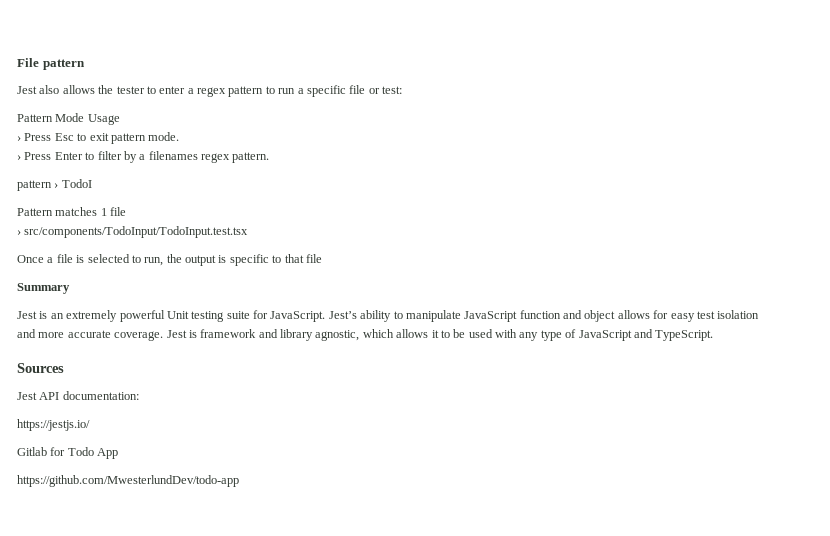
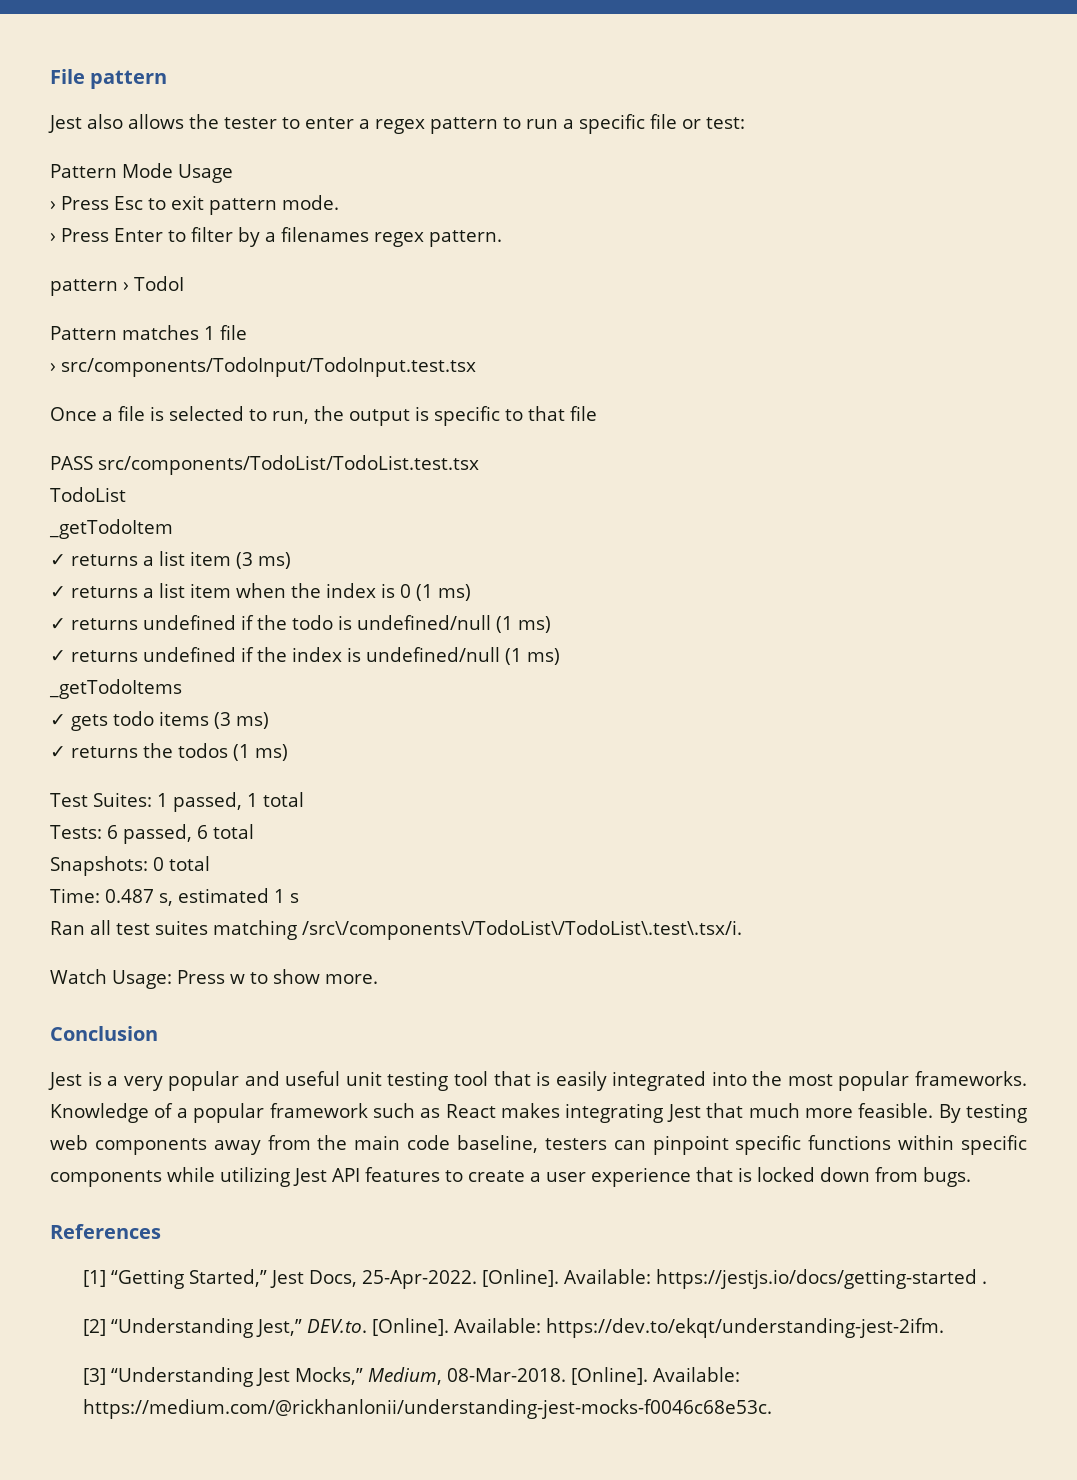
[17,283,70,294] [17,310,760,322] [17,329,714,341] [17,363,64,373] [17,391,139,400] [17,419,90,431] [17,447,119,459] [17,475,239,487] Summary // Jest is an extremely powerful Unit testing suite for JavaScript. Jest’s ability to manipulate JavaScript function and object allows for easy test isolation and more accurate coverage. Jest is framework and library agnostic, which allows it to be used with any type of JavaScript and TypeScript. // Sources // Jest API documentation: // https://jestjs.io/ // Gitlab for Todo App // https://github.com/MwesterlundDev/todo-app -> [50,455,479,475] [50,487,126,502] [49,519,173,539] [50,551,291,569] [50,583,471,601] [50,615,551,633] [50,647,560,665] [49,679,182,699] [50,711,269,731] [50,743,288,761] [50,792,304,812] [50,824,254,844] [50,856,210,876] [50,888,299,906] [50,920,742,940] [50,969,378,989] [50,1026,158,1041] [48,1071,1027,1091] [50,1103,1027,1123] [50,1135,1027,1155] [50,1167,971,1187] [50,1224,161,1239] [83,1269,988,1289] [83,1318,945,1338] [83,1367,741,1387] [83,1399,773,1419] PASS src/components/TodoList/TodoList.test.tsx // TodoList // _getTodoItem // ✓ returns a list item (3 ms) // ✓ returns a list item when the index is 0 (1 ms) // ✓ returns undefined if the todo is undefined/null (1 ms) // ✓ returns undefined if the index is undefined/null (1 ms) // _getTodoItems // ✓ gets todo items (3 ms) // ✓ returns the todos (1 ms) // Test Suites: 1 passed, 1 total // Tests: 6 passed, 6 total // Snapshots: 0 total // Time: 0.487 s, estimated 1 s // Ran all test suites matching /src\/components\/TodoList\/TodoList\.test\.tsx/i. // Watch Usage: Press w to show more. // Conclusion // Jest is a very popular and useful unit testing tool that is easily integrated into the most popular frameworks. Knowledge of a popular framework such as React makes integrating Jest that much more feasible. By testing web components away from the main code baseline, testers can pinpoint specific functions within specific components while utilizing Jest API features to create a user experience that is locked down from bugs. // References // [1] “Getting Started,” Jest Docs, 25-Apr-2022. [Online]. Available: https://jestjs.io/docs/getting-started . // [2] “Understanding Jest,” DEV.to. [Online]. Available: https://dev.to/ekqt/understanding-jest-2ifm. // [3] “Understanding Jest Mocks,” Medium, 08-Mar-2018. [Online]. Available: https://medium.com/@rickhanlonii/understanding-jest-mocks-f0046c68e53c.

